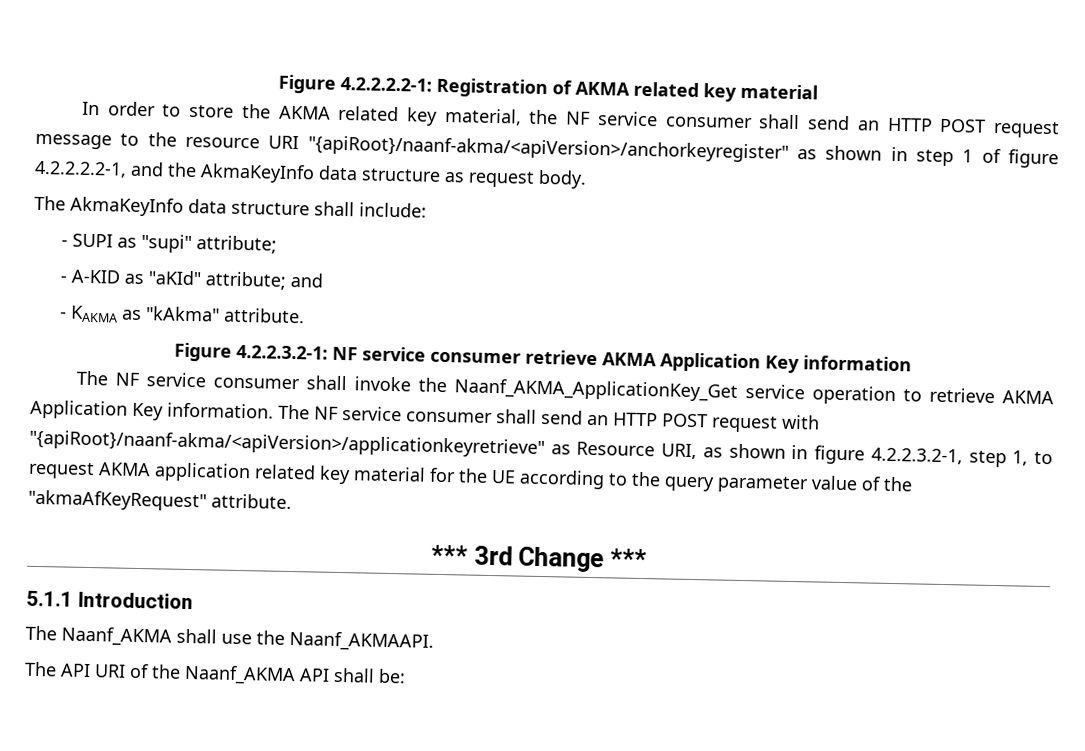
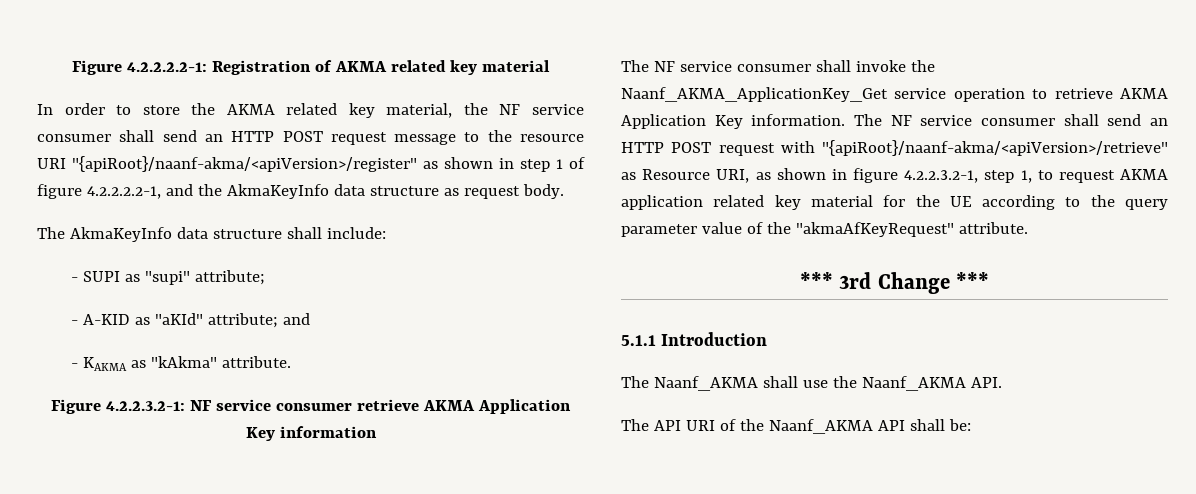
[307,135,789,163] "{apiRoot}/naanf-akma/<apiVersion>/anchorkeyregister" -> [72,156,417,172] "{apiRoot}/naanf-akma/<apiVersion>/register"
[29,429,545,459] "{apiRoot}/naanf-akma/<apiVersion>/applicationkeyretrieve" -> [822,140,1168,156] "{apiRoot}/naanf-akma/<apiVersion>/retrieve"
[289,631,434,652] Naanf_AKMAAPI. -> [861,376,1002,391] Naanf_AKMA API.

